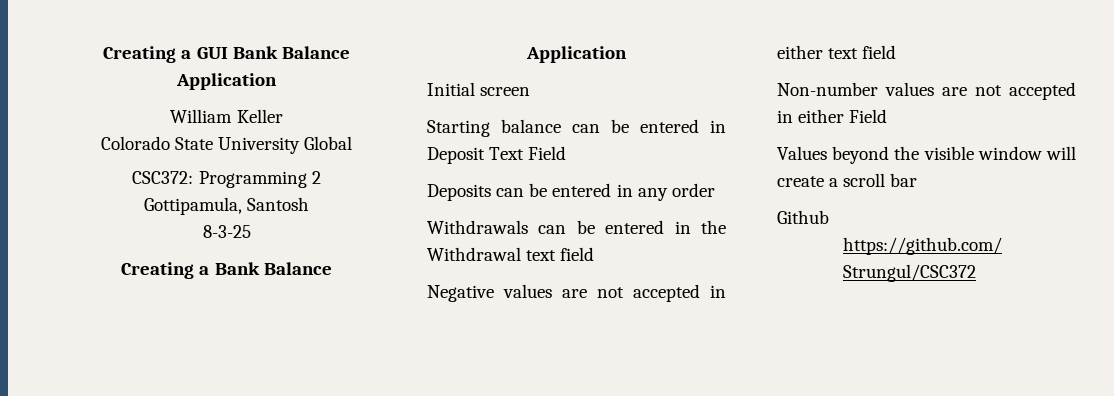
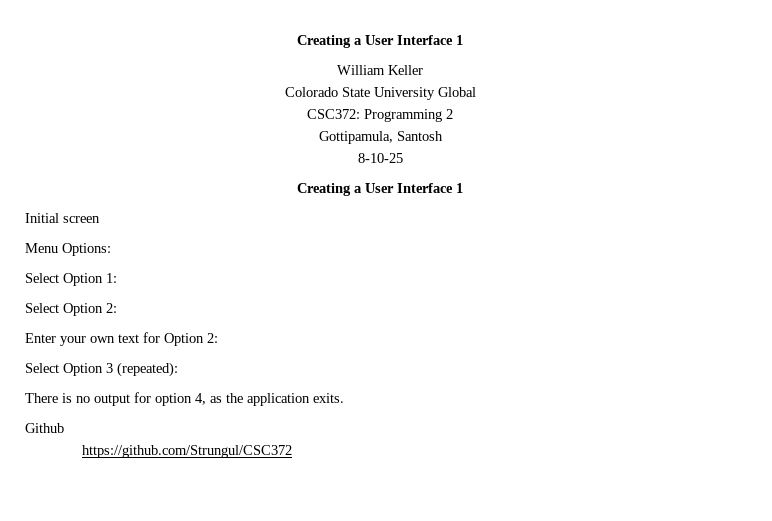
[103,46,350,63] [176,73,277,90] Creating a GUI Bank Balance Application -> [297,35,463,48] Creating a User Interface 1
[202,225,251,238] [121,262,332,279] [526,46,627,63] 8-3-25 // Creating a Bank Balance Application -> [357,153,403,163] [297,183,463,196] 8-10-25 // Creating a User Interface 1
[427,119,726,137] [427,146,567,164] [427,183,715,201] [427,220,726,234] [427,247,595,261] [427,284,726,302] [777,45,897,59] [777,82,1076,100] [777,109,888,123] [777,146,1076,164] [777,173,918,187] Starting balance can be entered in Deposit Text Field // Deposits can be entered in any order // Withdrawals can be entered in the Withdrawal text field // Negative values are not accepted in either text field // Non-number values are not accepted in either Field // Values beyond the visible window will create a scroll bar -> [25,243,111,256] [25,273,117,286] [25,303,117,316] [25,332,218,346] [25,362,178,377] [25,392,344,406] Menu Options: // Select Option 1: // Select Option 2: // Enter your own text for Option 2: // Select Option 3 (repeated): // There is no output for option 4, as the application exits.

